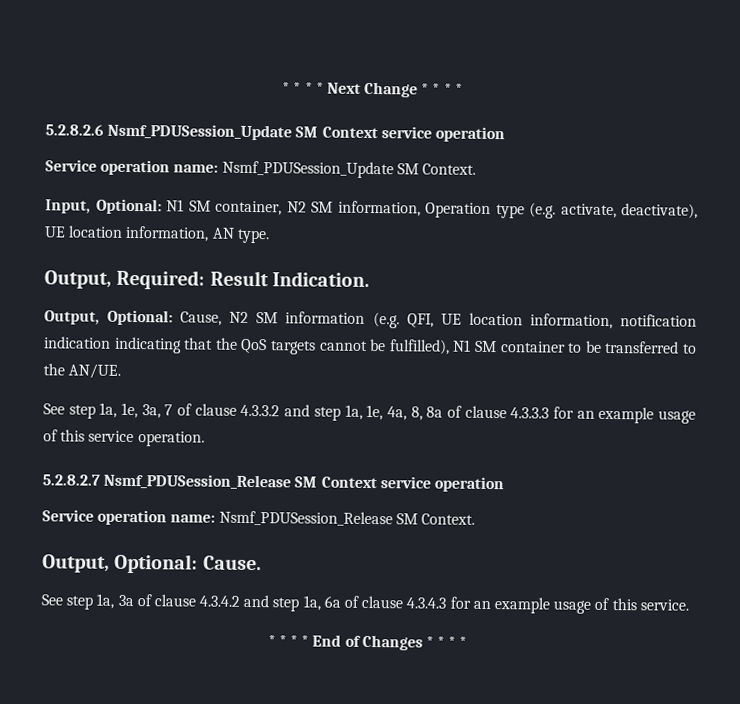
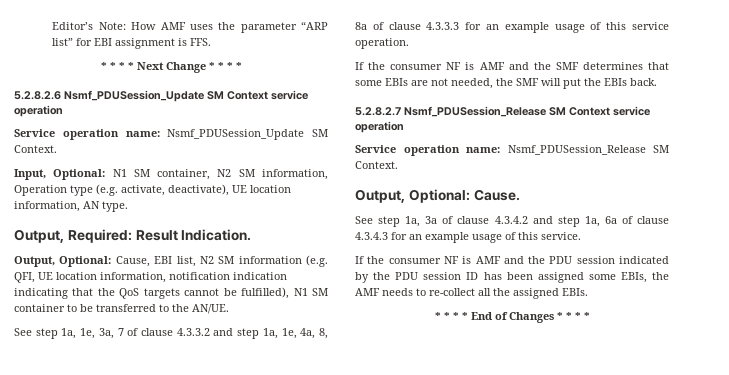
(282, 88) none -> [52,21,328,33] [52,38,212,49] Editor’s Note: How AMF uses the parameter “ARP list” for EBI assignment is FFS. //
(223, 318) none -> [154,256,196,267] EBI list,
(205, 439) none -> [355,62,669,70] [355,78,657,89] // If the consumer NF is AMF and the SMF determines that some EBIs are not needed, the SMF will put the EBIs back.
(689, 605) none -> [355,256,669,264] [355,272,669,283] [355,288,588,299] // If the consumer NF is AMF and the PDU session indicated by the PDU session ID has been assigned some EBIs, the AMF needs to re-collect all the assigned EBIs.

